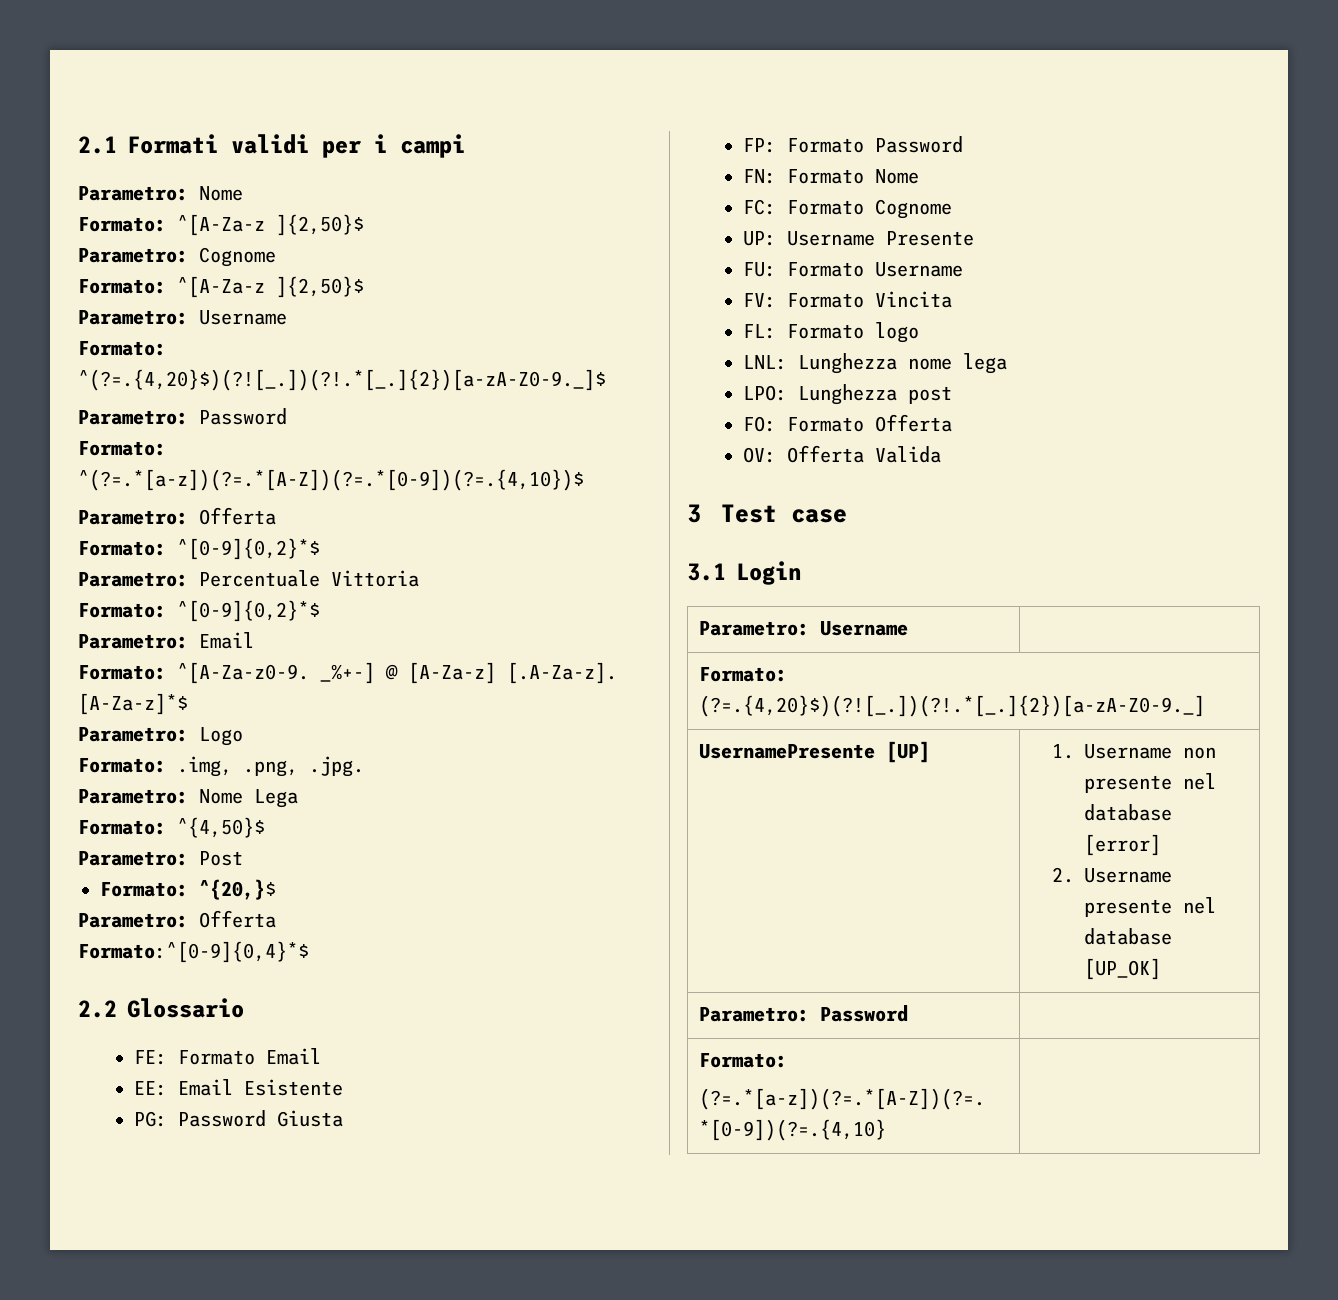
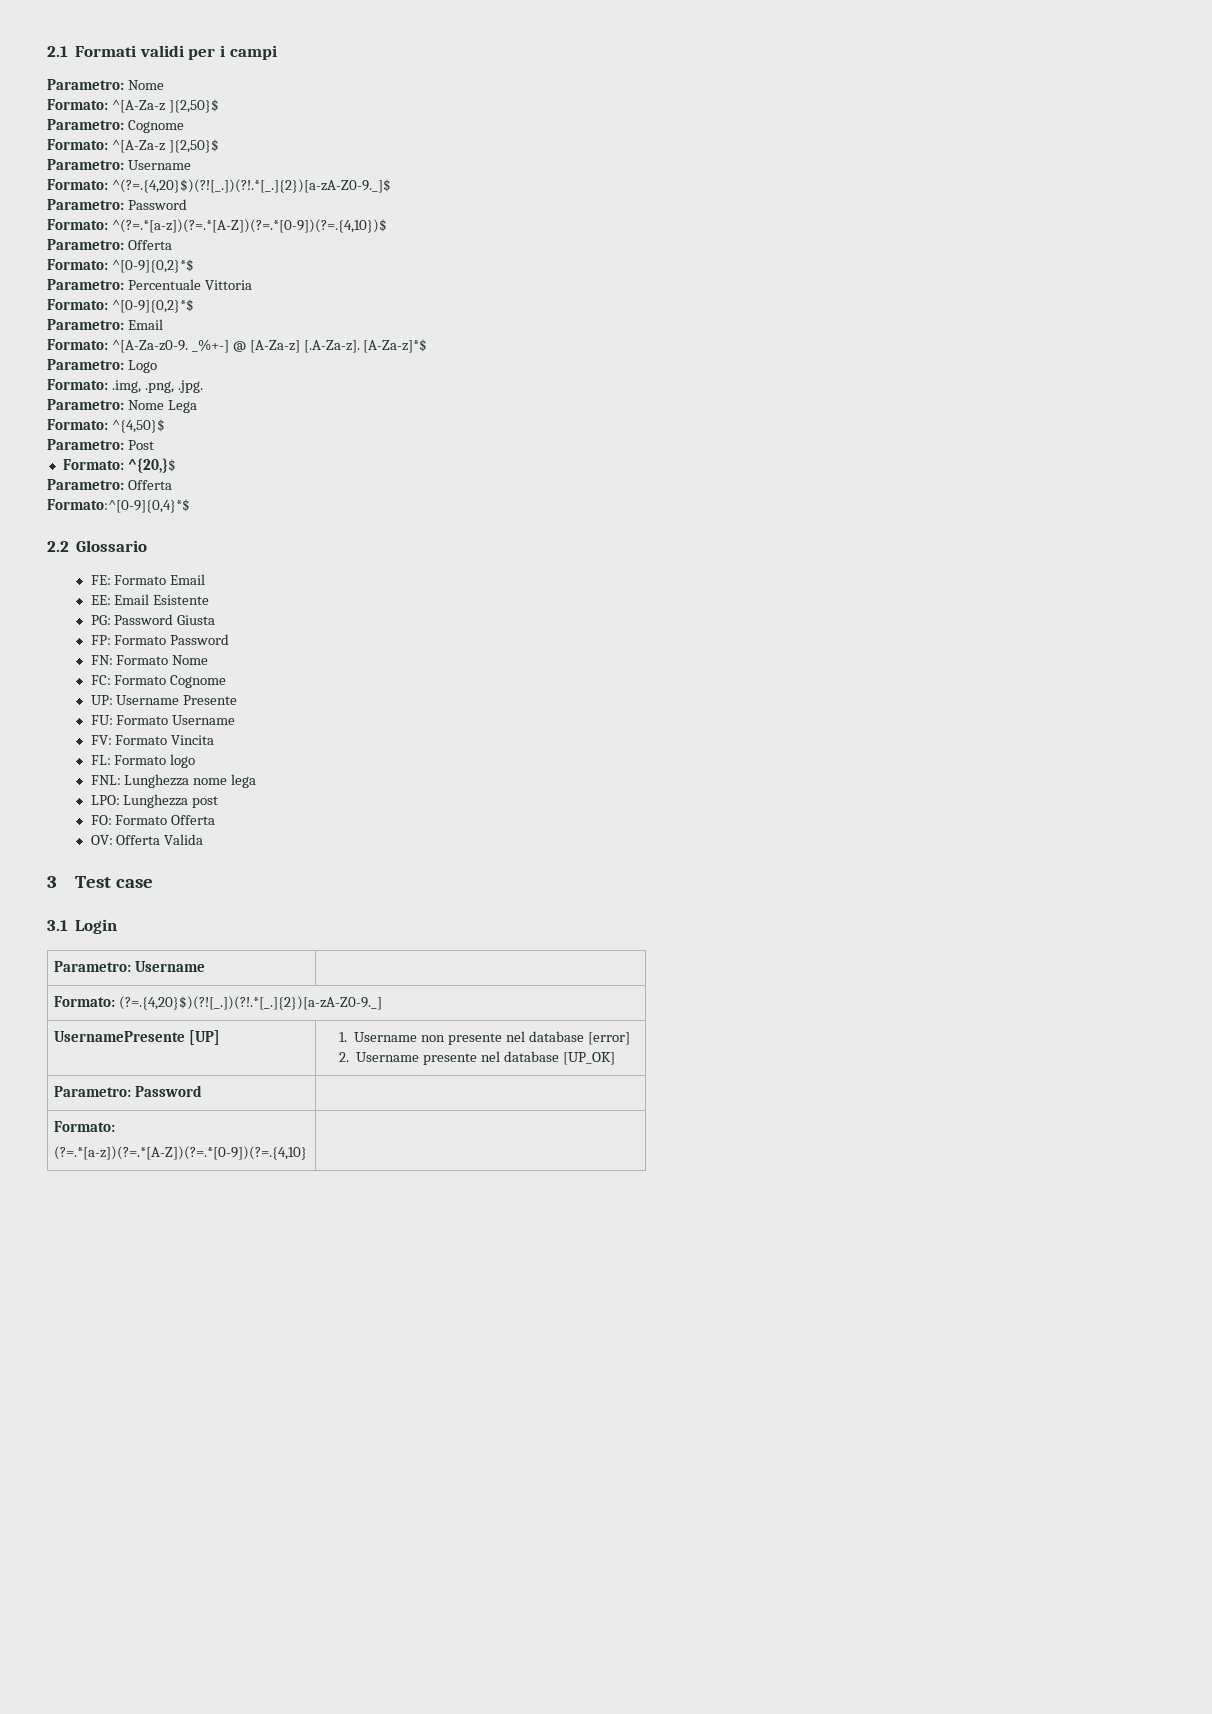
[743,355,788,370] LNL: -> [90,775,121,785] FNL:

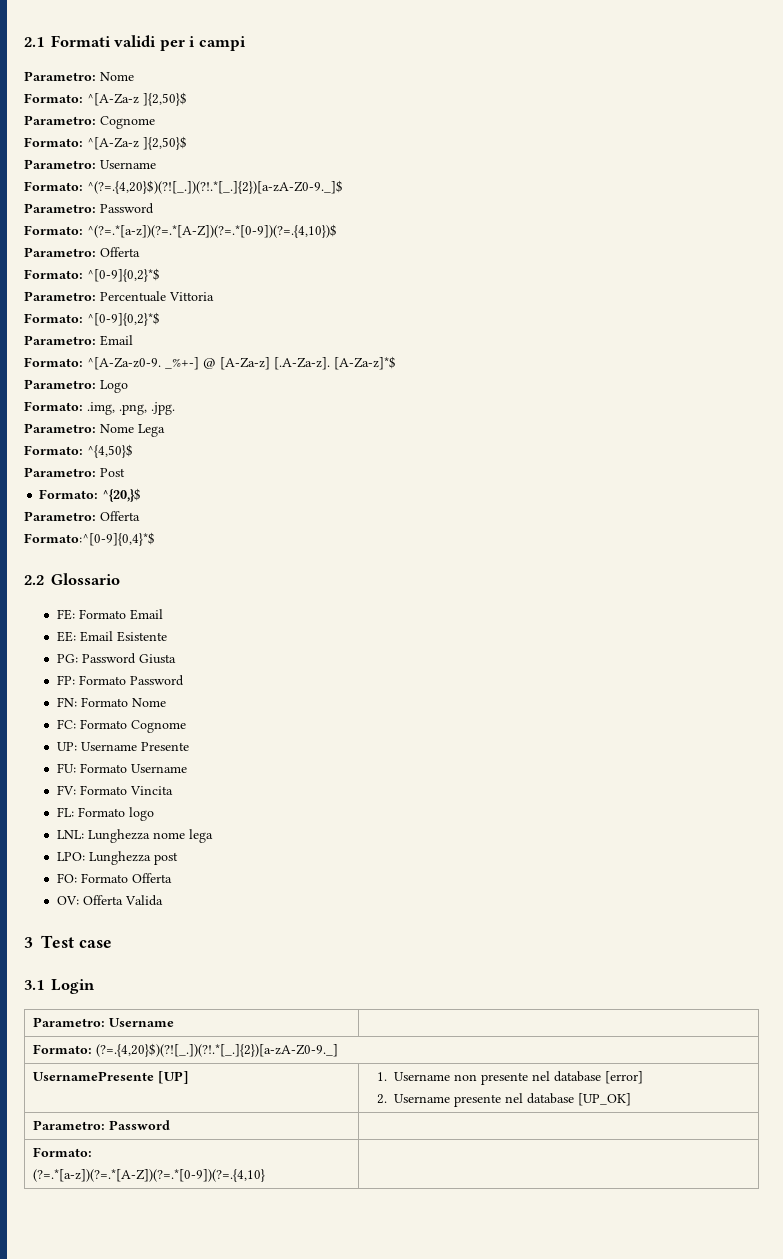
[90,775,121,785] FNL: -> [56,830,84,839] LNL:

